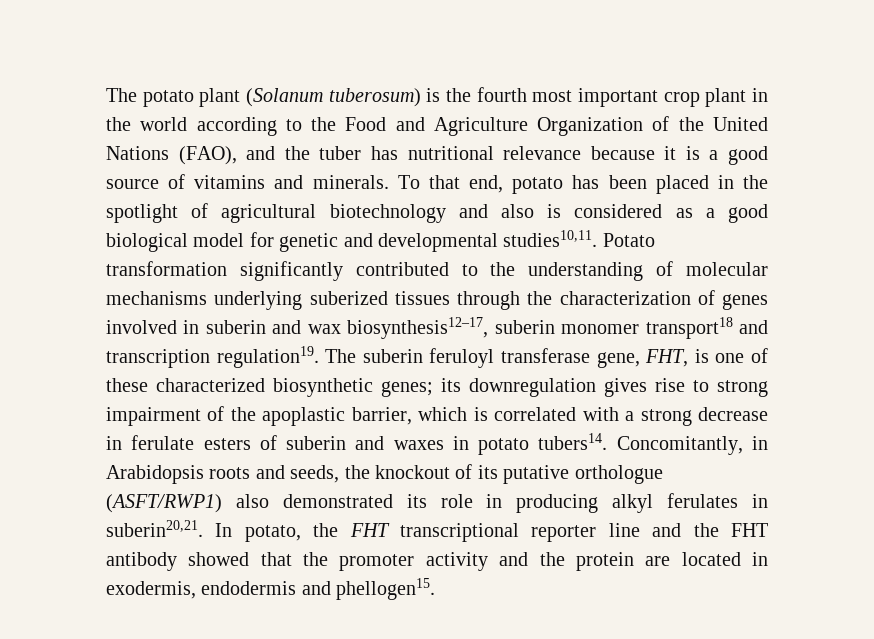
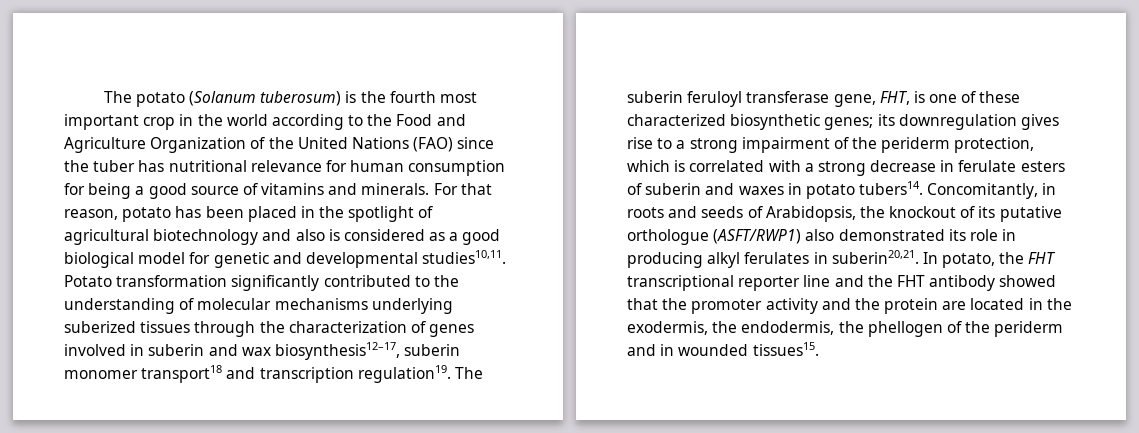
[199,88,241,107] plant -> (185, 99) none
[705,88,747,107] plant -> (176, 123) none
[178,146,276,165] (FAO), and -> [413,137,495,152] (FAO) since
[590,146,700,160] because it is -> [325,160,506,176] [64,183,132,199] for human consumption for being
[397,175,504,193] To that end, -> [433,183,492,195] [64,209,118,220] For that reason,
(709, 386) none -> [676,140,686,149] a
[262,407,412,426] apoplastic barrier, -> [881,137,1035,153] periderm protection,
[106,465,204,484] Arabidopsis -> (1057, 189) none
[290,465,340,483] seeds, -> [701,206,856,222] seeds of Arabidopsis,
[106,578,436,600] exodermis, endodermis and phellogen15. -> [1046,298,1072,310] [627,321,1064,337] [627,342,819,356] the exodermis, the endodermis, the phellogen of the periderm and in wounded tissues15.

